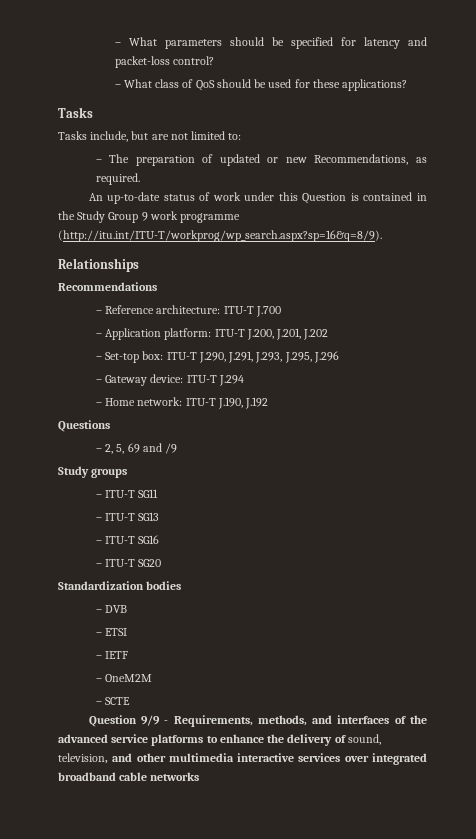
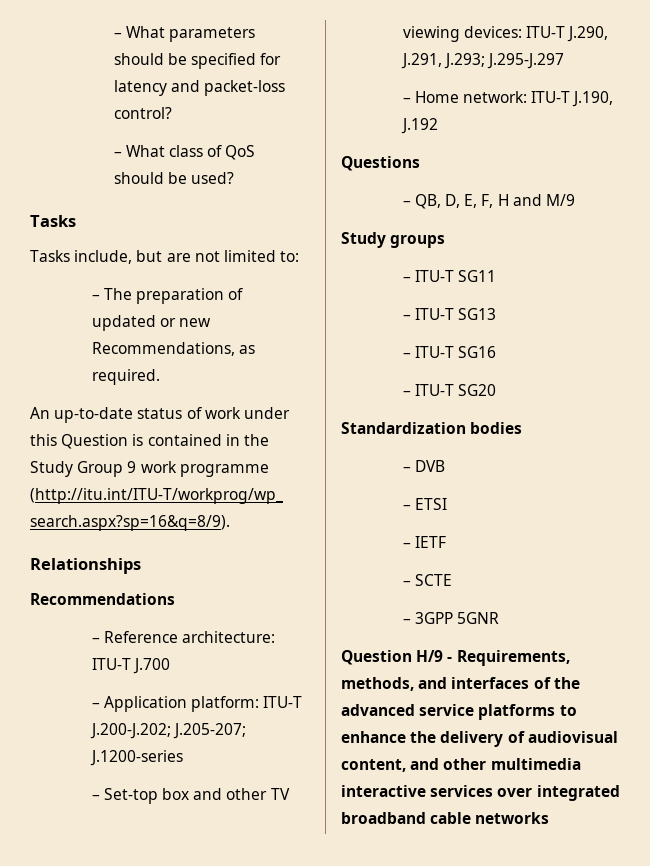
[268,79,408,91] used for these applications? -> [191,172,235,184] used?
[246,328,329,340] J.200, J.201, J.202 -> [89,723,246,739] [89,750,183,766] J.200-J.202; J.205-207; J.1200-series
[142,351,339,363] [95,374,244,386] box: ITU-T J.290, J.291, J.293, J.295, J.296 // – Gateway device: ITU-T J.294 -> [162,788,290,800] [402,26,609,42] [400,53,565,69] box and other TV viewing devices: ITU-T J.290, J.291, J.293; J.295-J.297
[105,443,178,454] 2, 5, 69 and /9 -> [414,194,575,209] QB, D, E, F, H and M/9
[105,674,153,682] [95,697,131,705] [88,715,161,727] OneM2M // – SCTE // Question 9/9 -> [414,574,452,586] [402,612,500,624] [341,650,444,665] SCTE // – 3GPP 5GNR // Question H/9
[347,734,381,745] [58,753,108,764] sound, television, -> [527,731,618,743] [341,759,406,772] audiovisual content,

